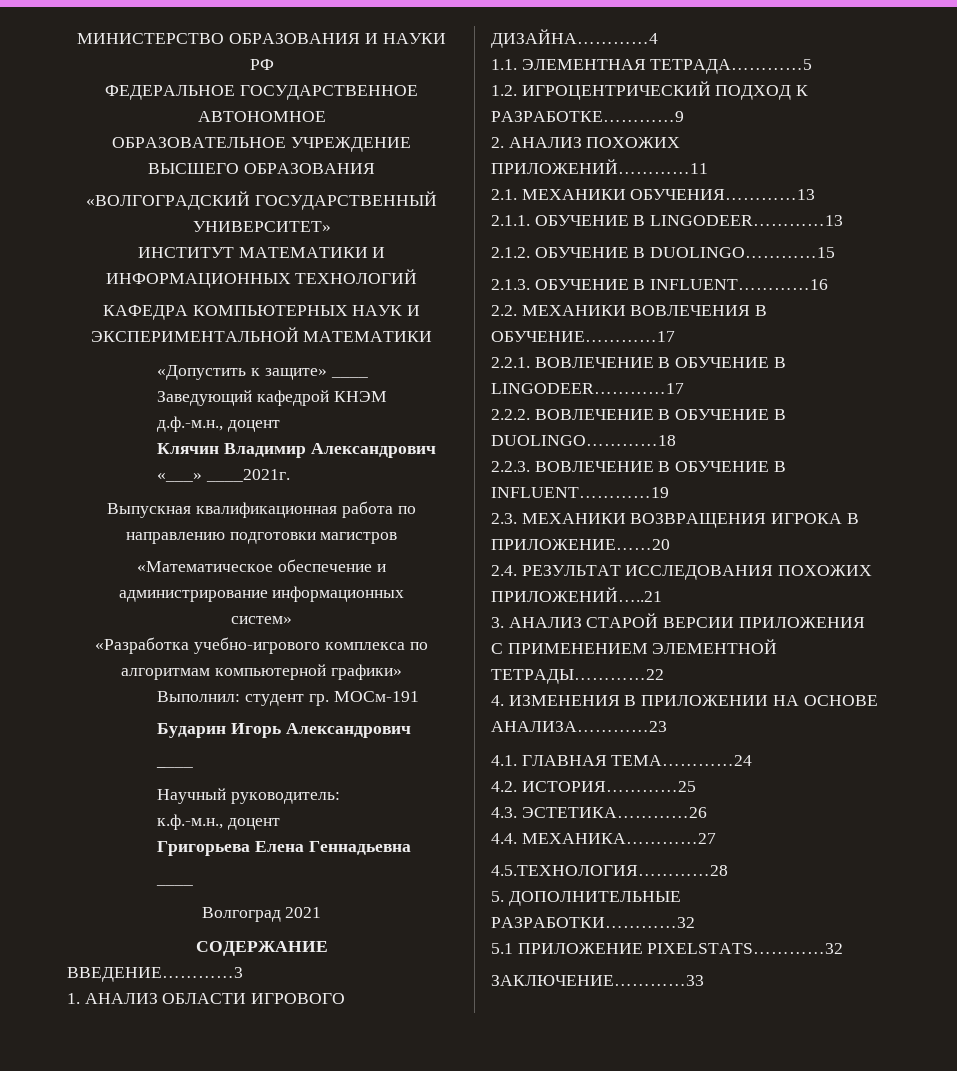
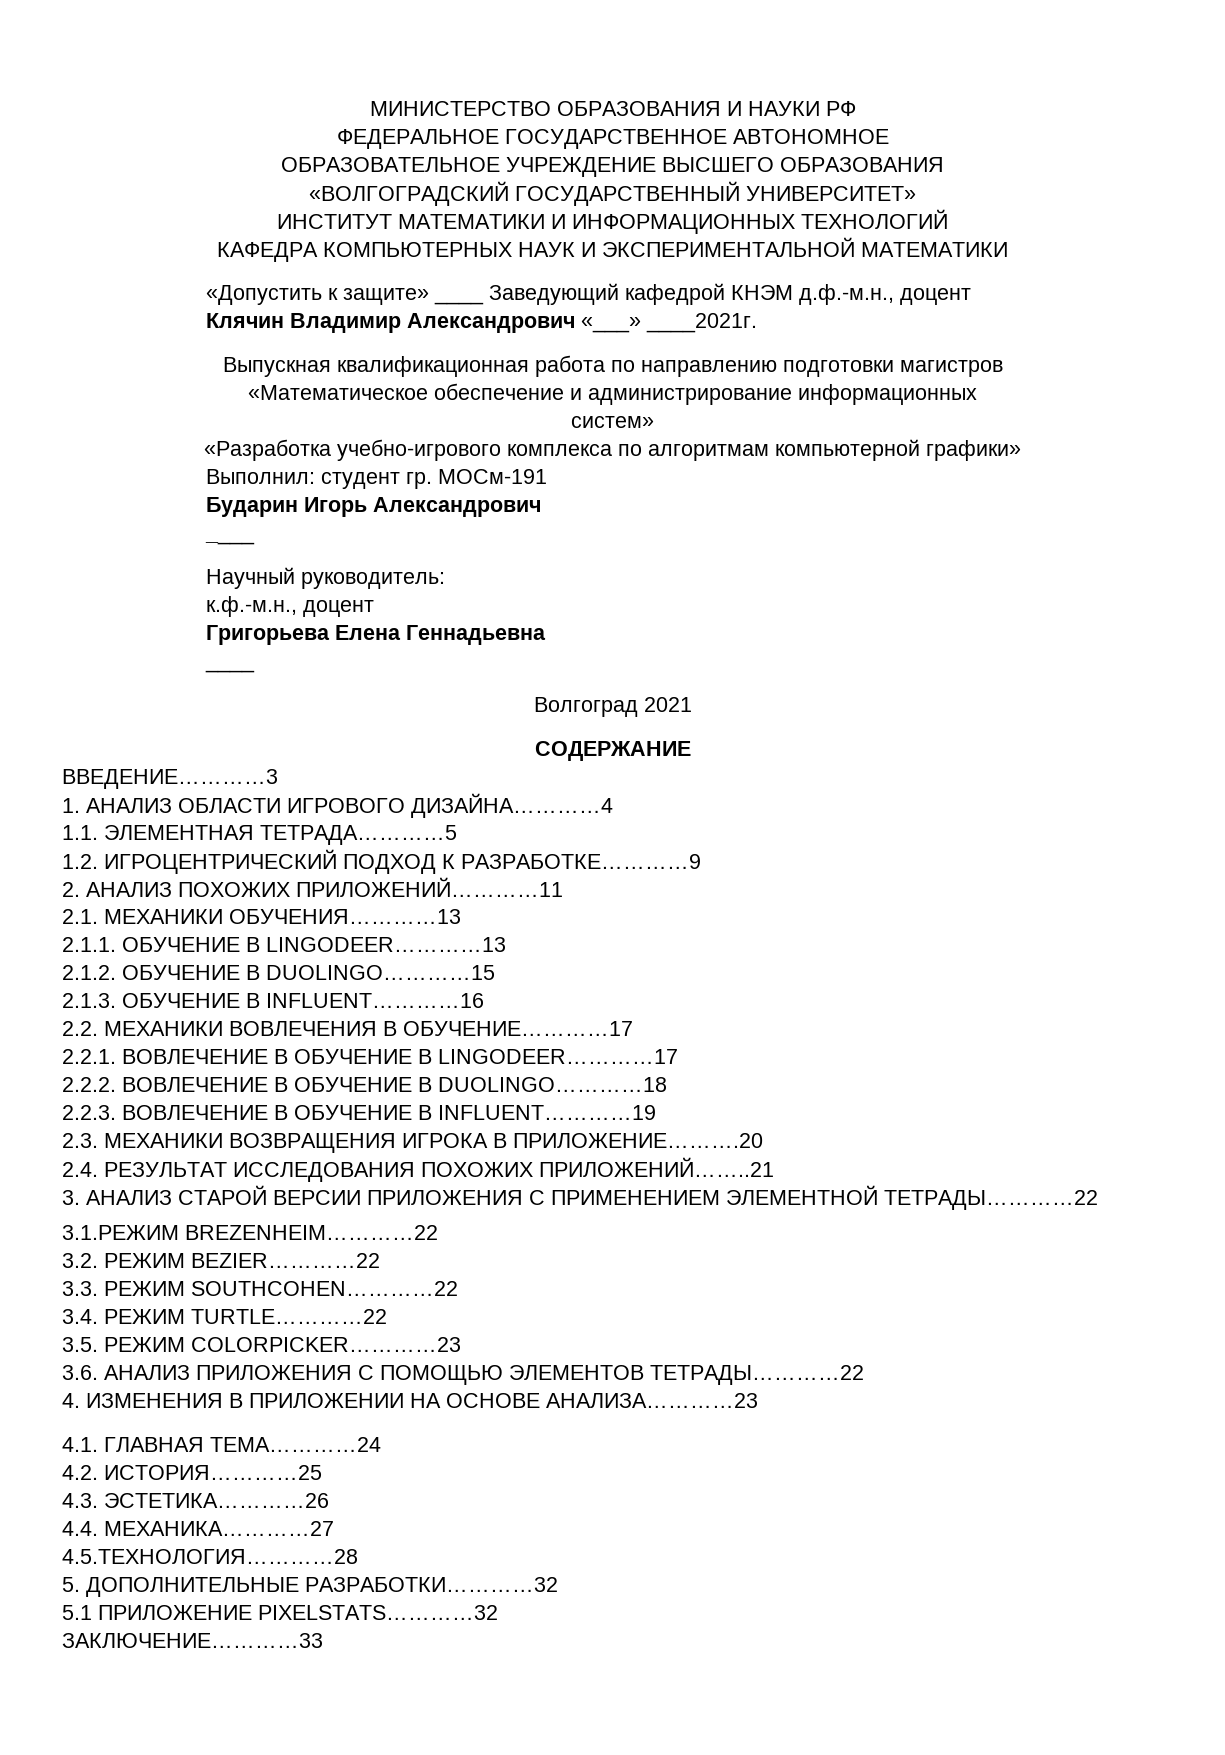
[491,539,670,550] ПРИЛОЖЕНИЕ……20 -> [513,1133,763,1148] ПРИЛОЖЕНИЕ……….20
[491,587,662,602] ПРИЛОЖЕНИЙ…..21 -> [539,1157,774,1177] ПРИЛОЖЕНИЙ……..21
(664, 676) none -> [62,1225,438,1240] [62,1253,380,1268] [62,1281,458,1296] [62,1309,387,1324] [62,1337,461,1352] [62,1365,864,1385] // 3.1.РЕЖИМ BREZENHEIM…………22 // 3.2. РЕЖИМ BEZIER…………22 // 3.3. РЕЖИМ SOUTHCOHEN…………22 // 3.4. РЕЖИМ TURTLE…………22 // 3.5. РЕЖИМ COLORPICKER…………23 // 3.6. АНАЛИЗ ПРИЛОЖЕНИЯ С ПОМОЩЬЮ ЭЛЕМЕНТОВ ТЕТРАДЫ…………22

